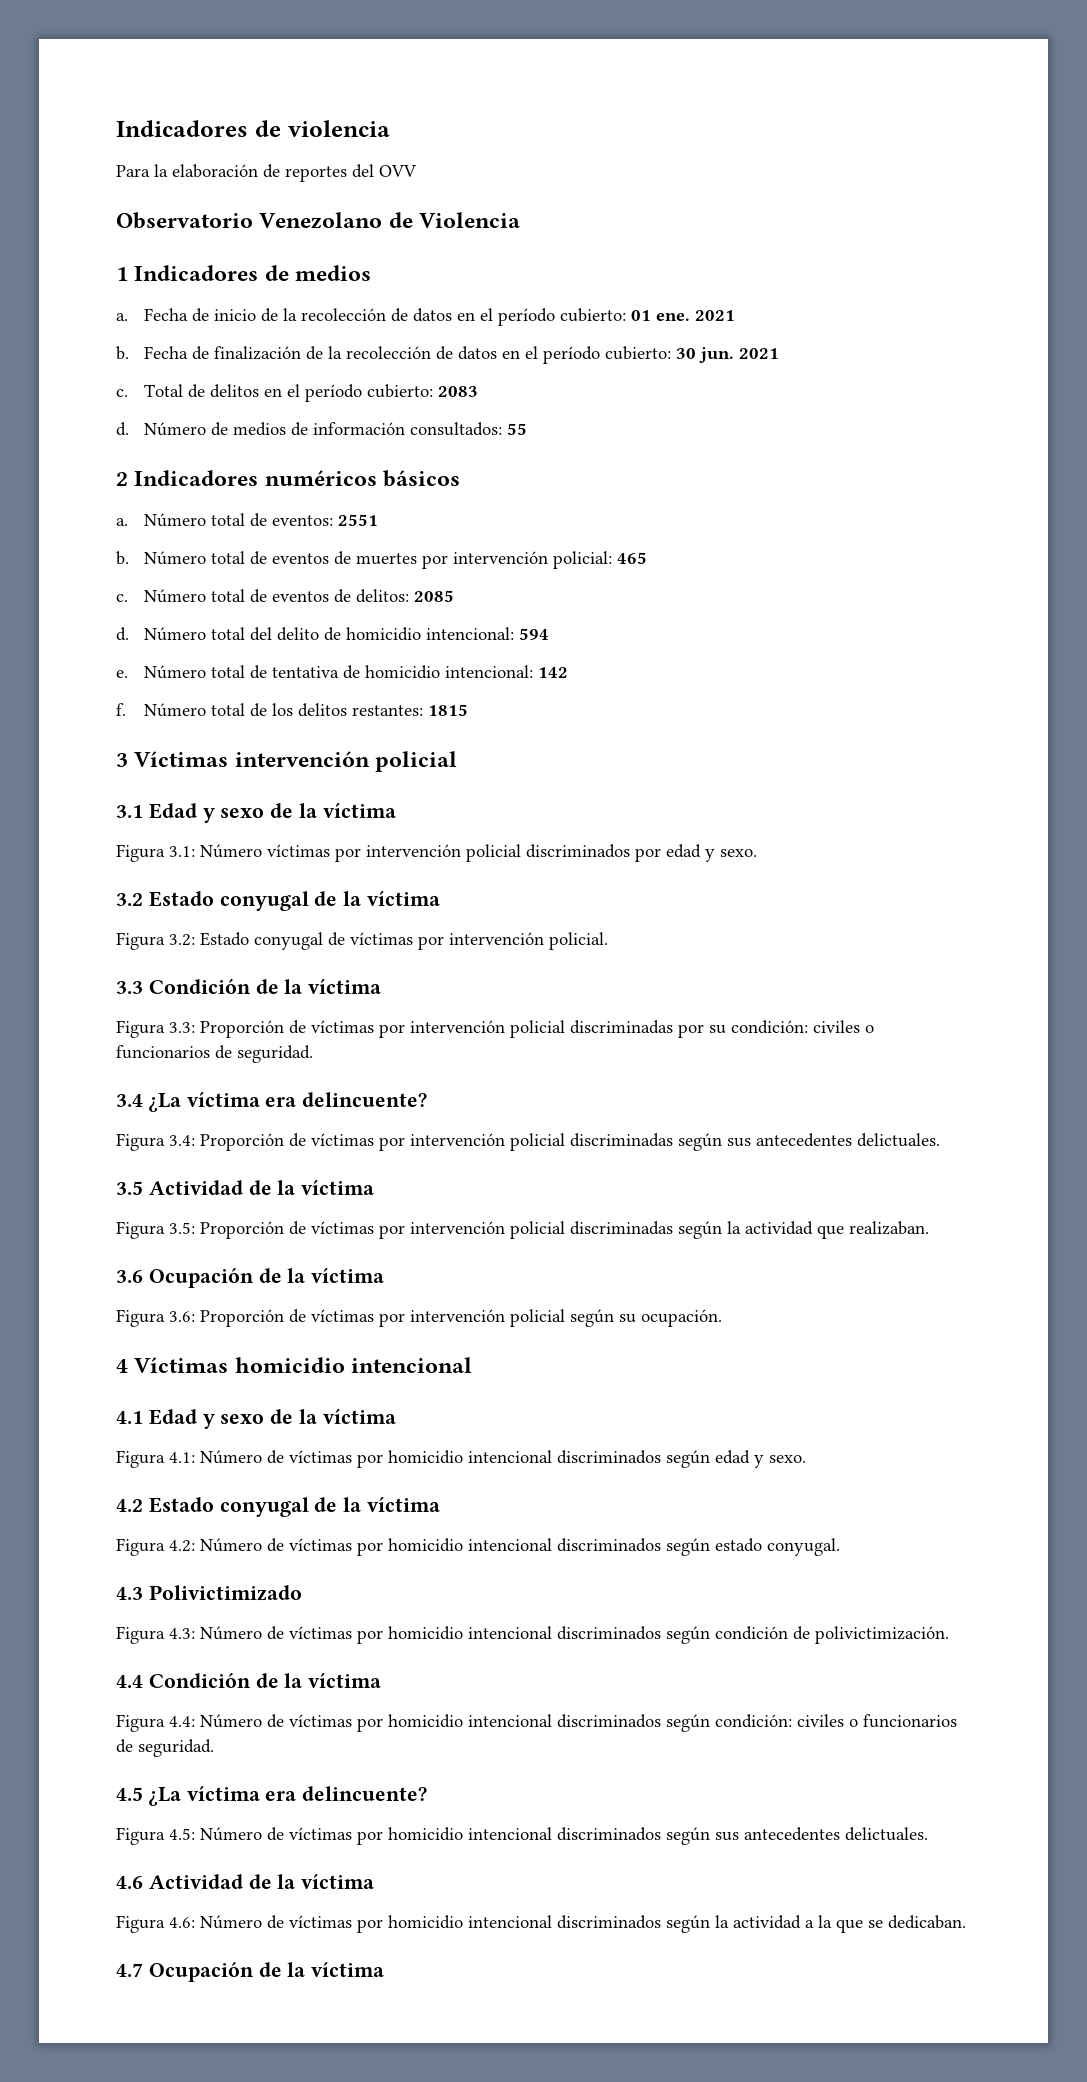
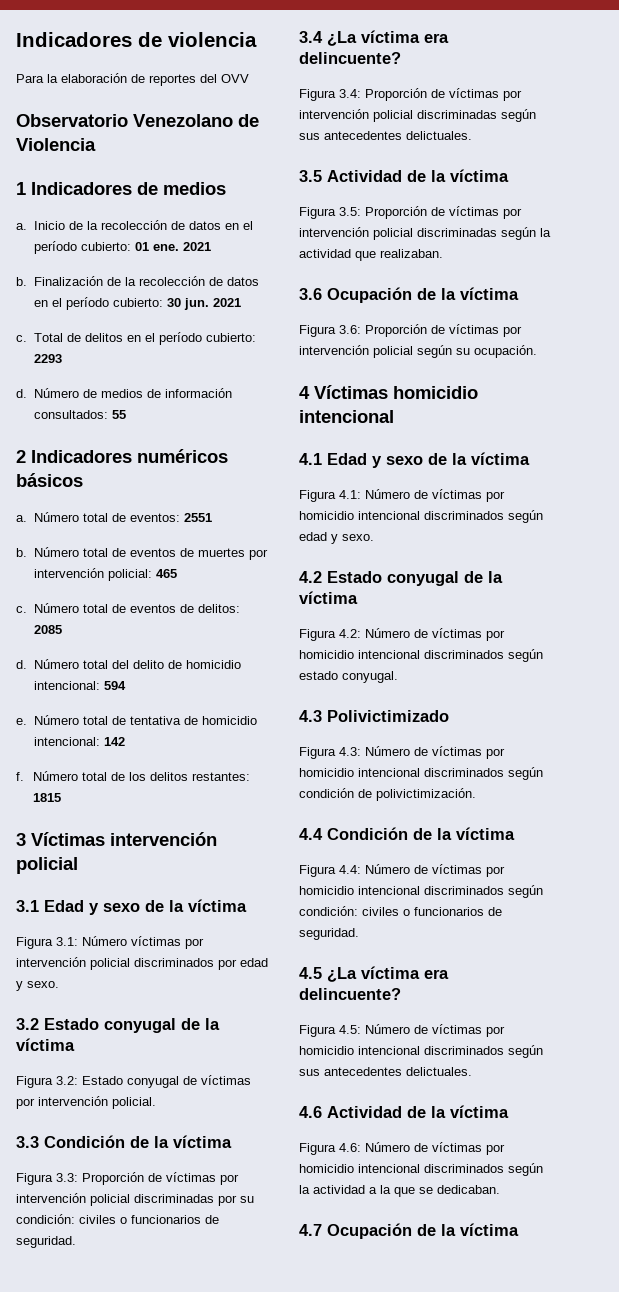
[143,308,256,322] Fecha de inicio -> [33,221,65,230] Inicio
[143,346,301,360] Fecha de finalización -> [33,276,103,286] Finalización
[437,386,478,397] 2083 -> [33,354,62,363] 2293

